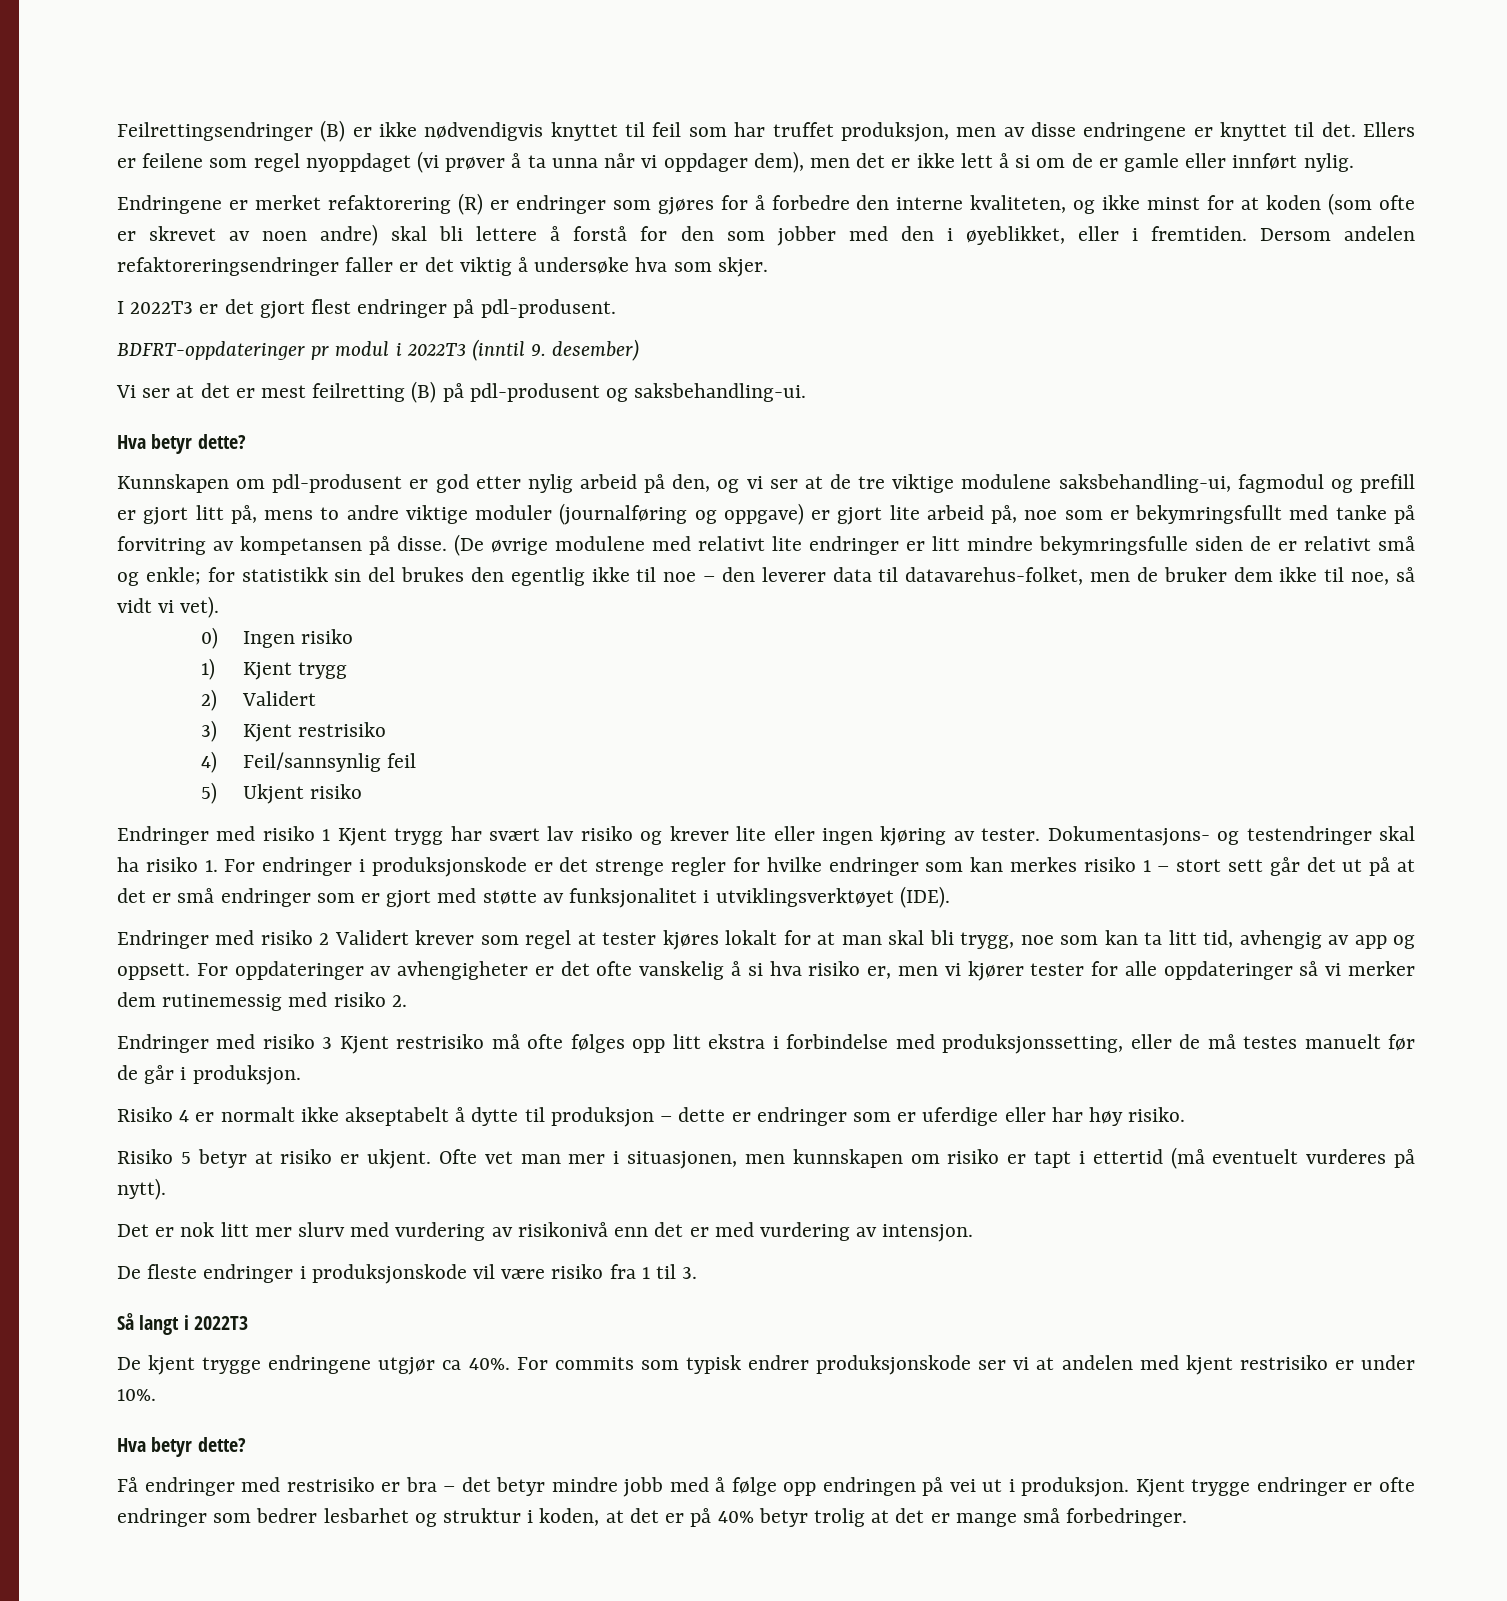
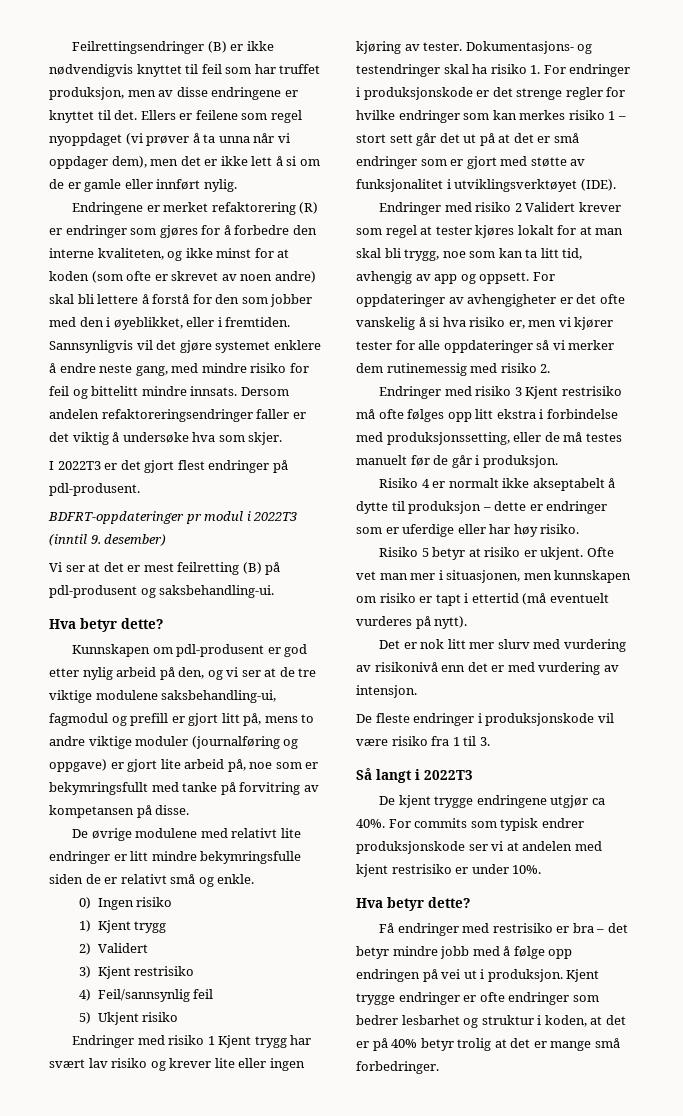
(1247, 233) none -> [49,340,321,353] [49,363,309,376] [49,386,238,399] Sannsynligvis vil det gjøre systemet enklere å endre neste gang, med mindre risiko for feil og bittelitt mindre innsats.
[454,534,484,556] (De -> [72,829,89,838] // De
[145,567,1415,586] [117,596,220,618] enkle; for statistikk sin del brukes den egentlig ikke til noe – den leverer data til datavarehus-folket, men de bruker dem ikke til noe, så vidt vi vet). -> [217,874,255,884] enkle.

